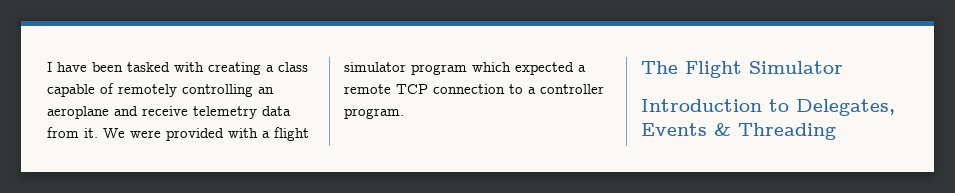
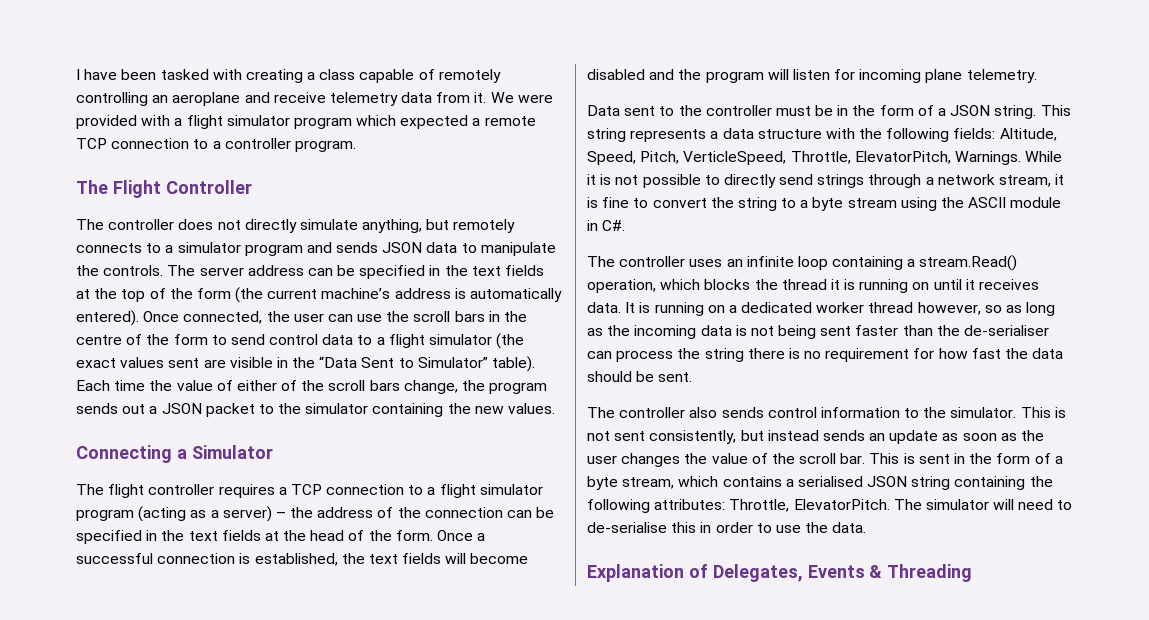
[749,61,843,74] [641,99,789,112] Simulator // Introduction to -> [165,180,252,194] [76,219,516,233] [76,242,556,256] [76,265,545,279] [76,287,563,303] [76,310,528,326] [76,333,525,349] [76,356,536,372] [76,380,548,394] [76,403,556,417] [76,445,273,463] [76,484,543,498] [76,506,555,522] [76,530,486,544] [76,553,529,566] [587,69,1037,83] [587,105,1071,119] [587,128,1057,142] [587,151,1063,165] [587,174,1065,188] [587,197,1062,211] [587,220,626,231] [587,255,1018,271] [587,279,1040,293] [587,302,1056,316] [587,325,1050,339] [587,348,1064,362] [587,371,693,382] [587,407,1066,418] [587,430,1045,444] [587,453,1063,467] [587,476,1053,490] [587,499,1073,513] [587,522,867,533] [587,564,708,582] Controller // The controller does not directly simulate anything, but remotely connects to a simulator program and sends JSON data to manipulate the controls. The server address can be specified in the text fields at the top of the form (the current machine’s address is automatically entered). Once connected, the user can use the scroll bars in the centre of the form to send control data to a flight simulator (the exact values sent are visible in the “Data Sent to Simulator” table). Each time the value of either of the scroll bars change, the program sends out a JSON packet to the simulator containing the new values. // Connecting a Simulator // The flight controller requires a TCP connection to a flight simulator program (acting as a server) – the address of the connection can be specified in the text fields at the head of the form. Once a successful connection is established, the text fields will become disabled and the program will listen for incoming plane telemetry. // Data sent to the controller must be in the form of a JSON string. This string represents a data structure with the following fields: Altitude, Speed, Pitch, VerticleSpeed, Throttle, ElevatorPitch, Warnings. While it is not possible to directly send strings through a network stream, it is fine to convert the string to a byte stream using the ASCII module in C#. // The controller uses an infinite loop containing a stream.Read() operation, which blocks the thread it is running on until it receives data. It is running on a dedicated worker thread however, so as long as the incoming data is not being sent faster than the de-serialiser can process the string there is no requirement for how fast the data should be sent. // The controller also sends control information to the simulator. This is not sent consistently, but instead sends an update as soon as the user changes the value of the scroll bar. This is sent in the form of a byte stream, which contains a serialised JSON string containing the following attributes: Throttle, ElevatorPitch. The simulator will need to de-serialise this in order to use the data. // Explanation of

